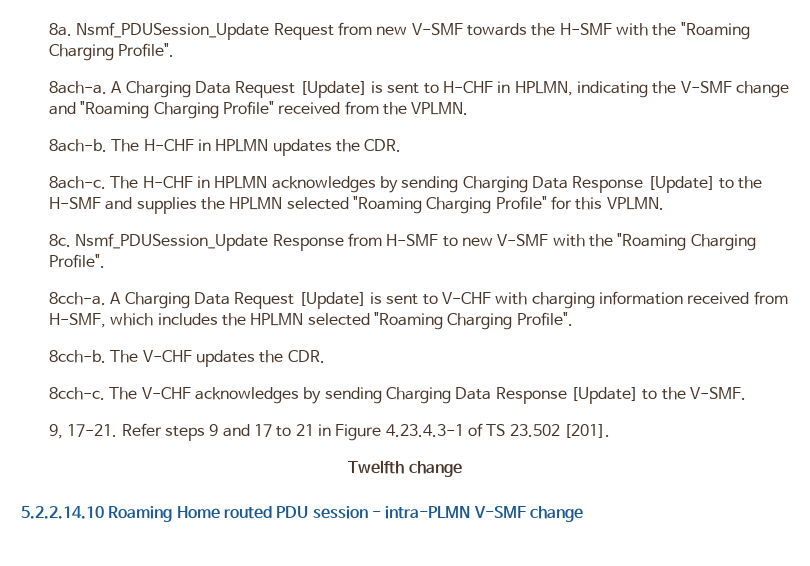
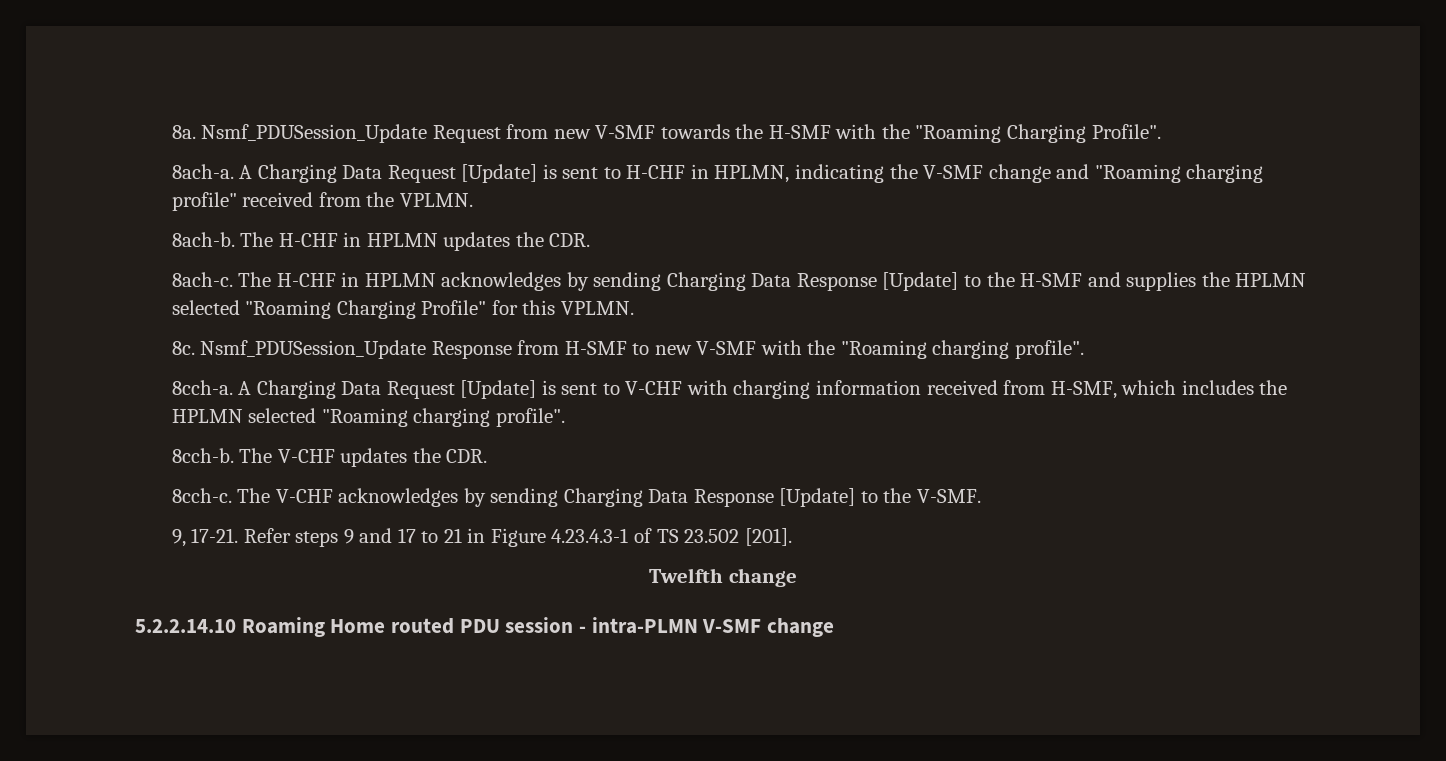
[153,101,275,119] Charging Profile" -> [1186,164,1264,183] [171,192,237,211] charging profile"
[690,234,756,251] [49,254,106,268] Charging Profile". -> [932,340,1085,359] charging profile".
[447,312,573,330] Charging Profile". -> [413,408,565,427] charging profile".

